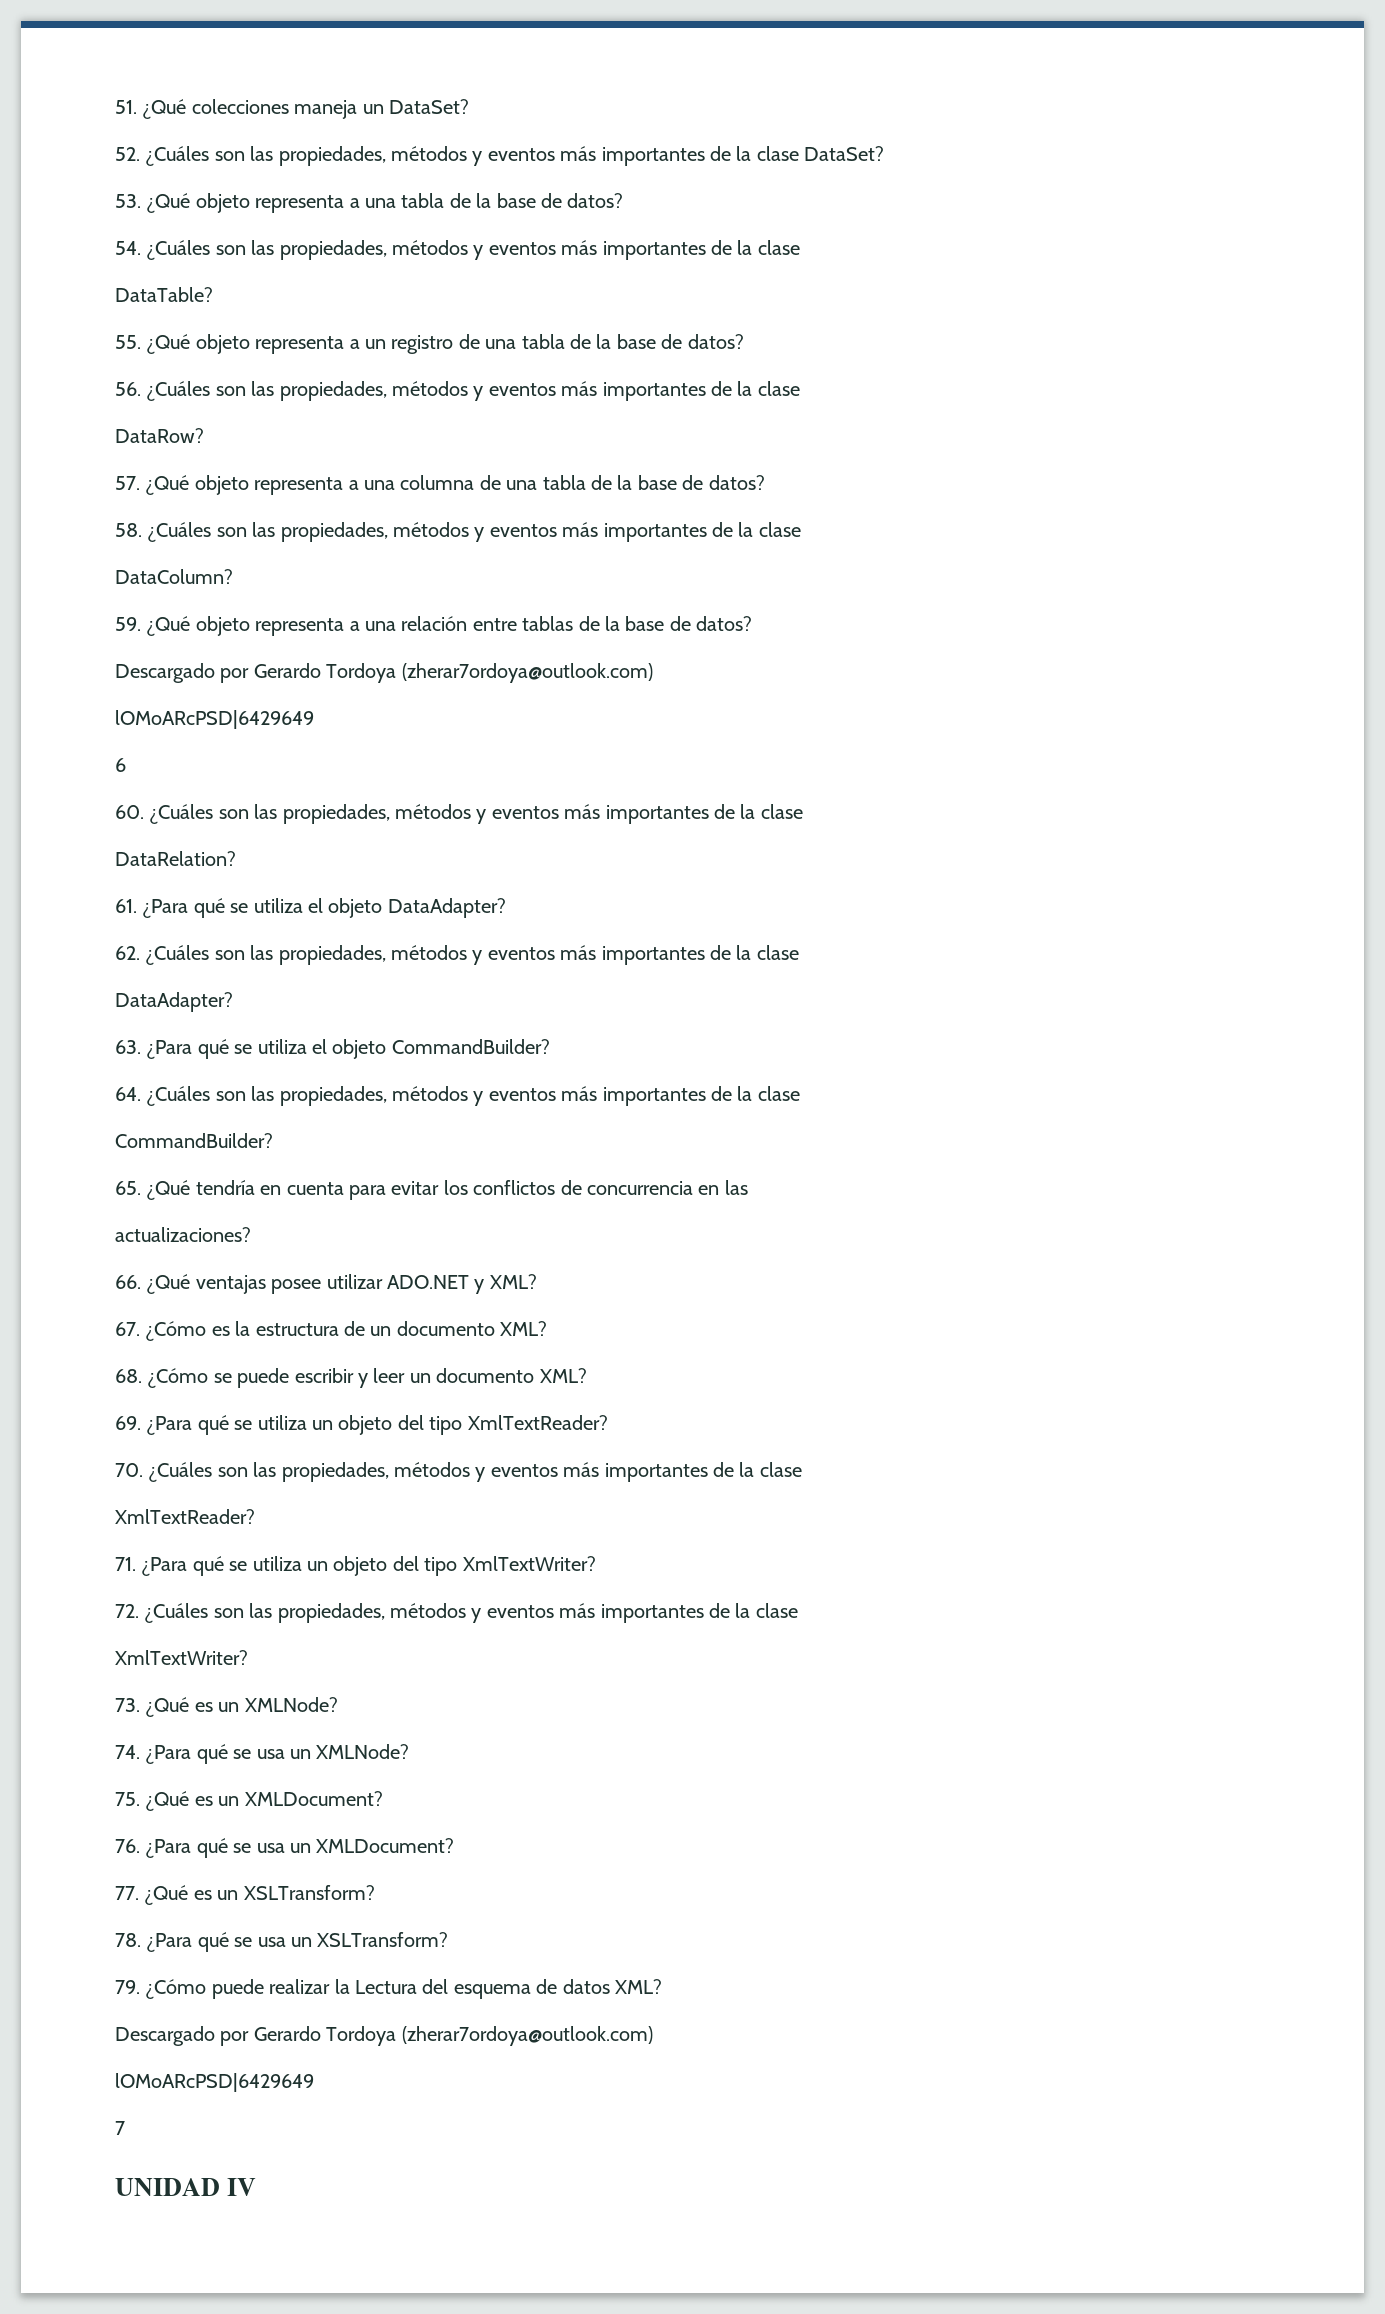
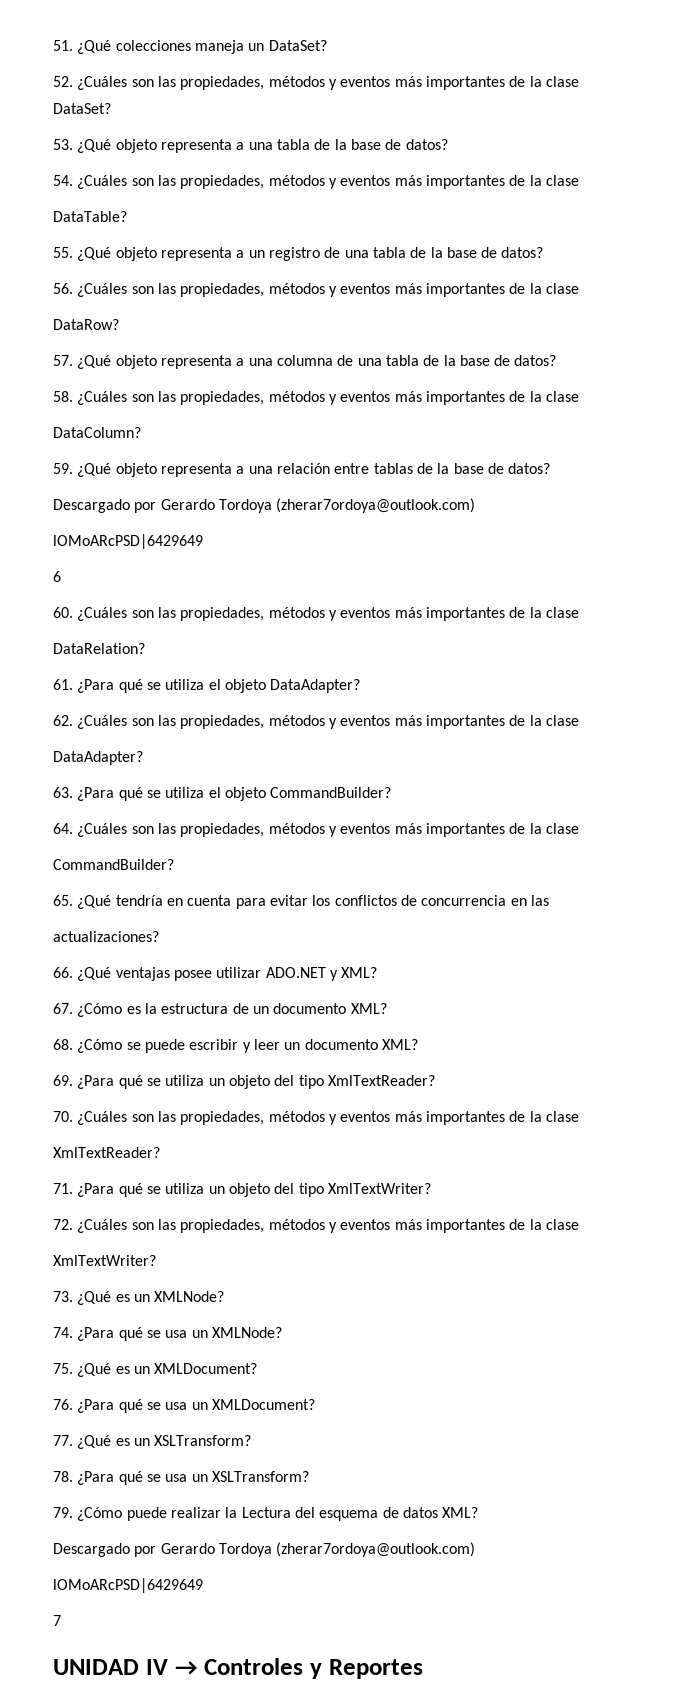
(257, 2187) none -> [174,1658,423,1679] → Controles y Reportes

